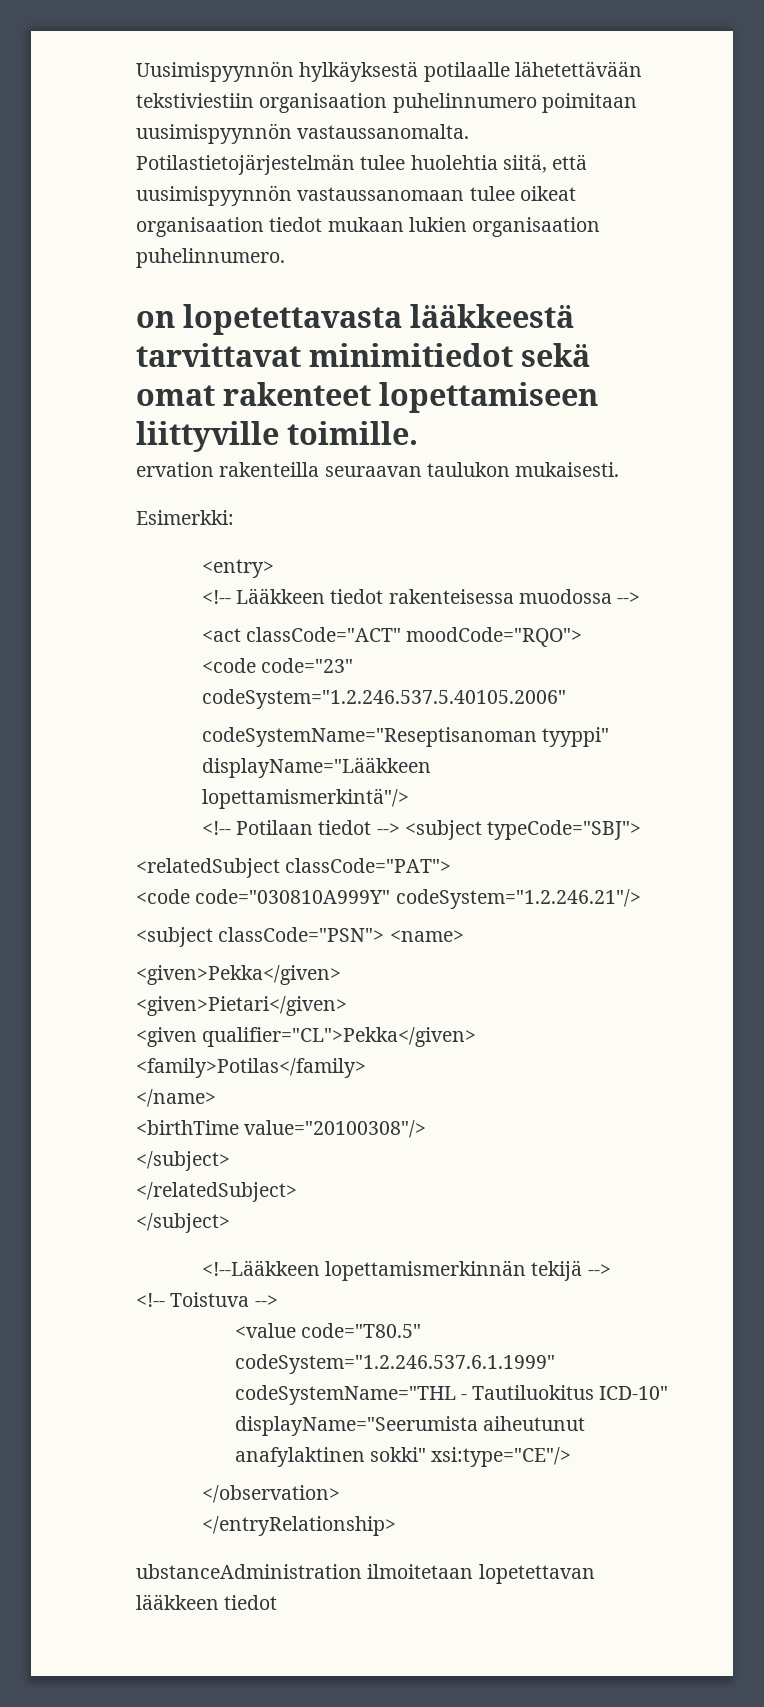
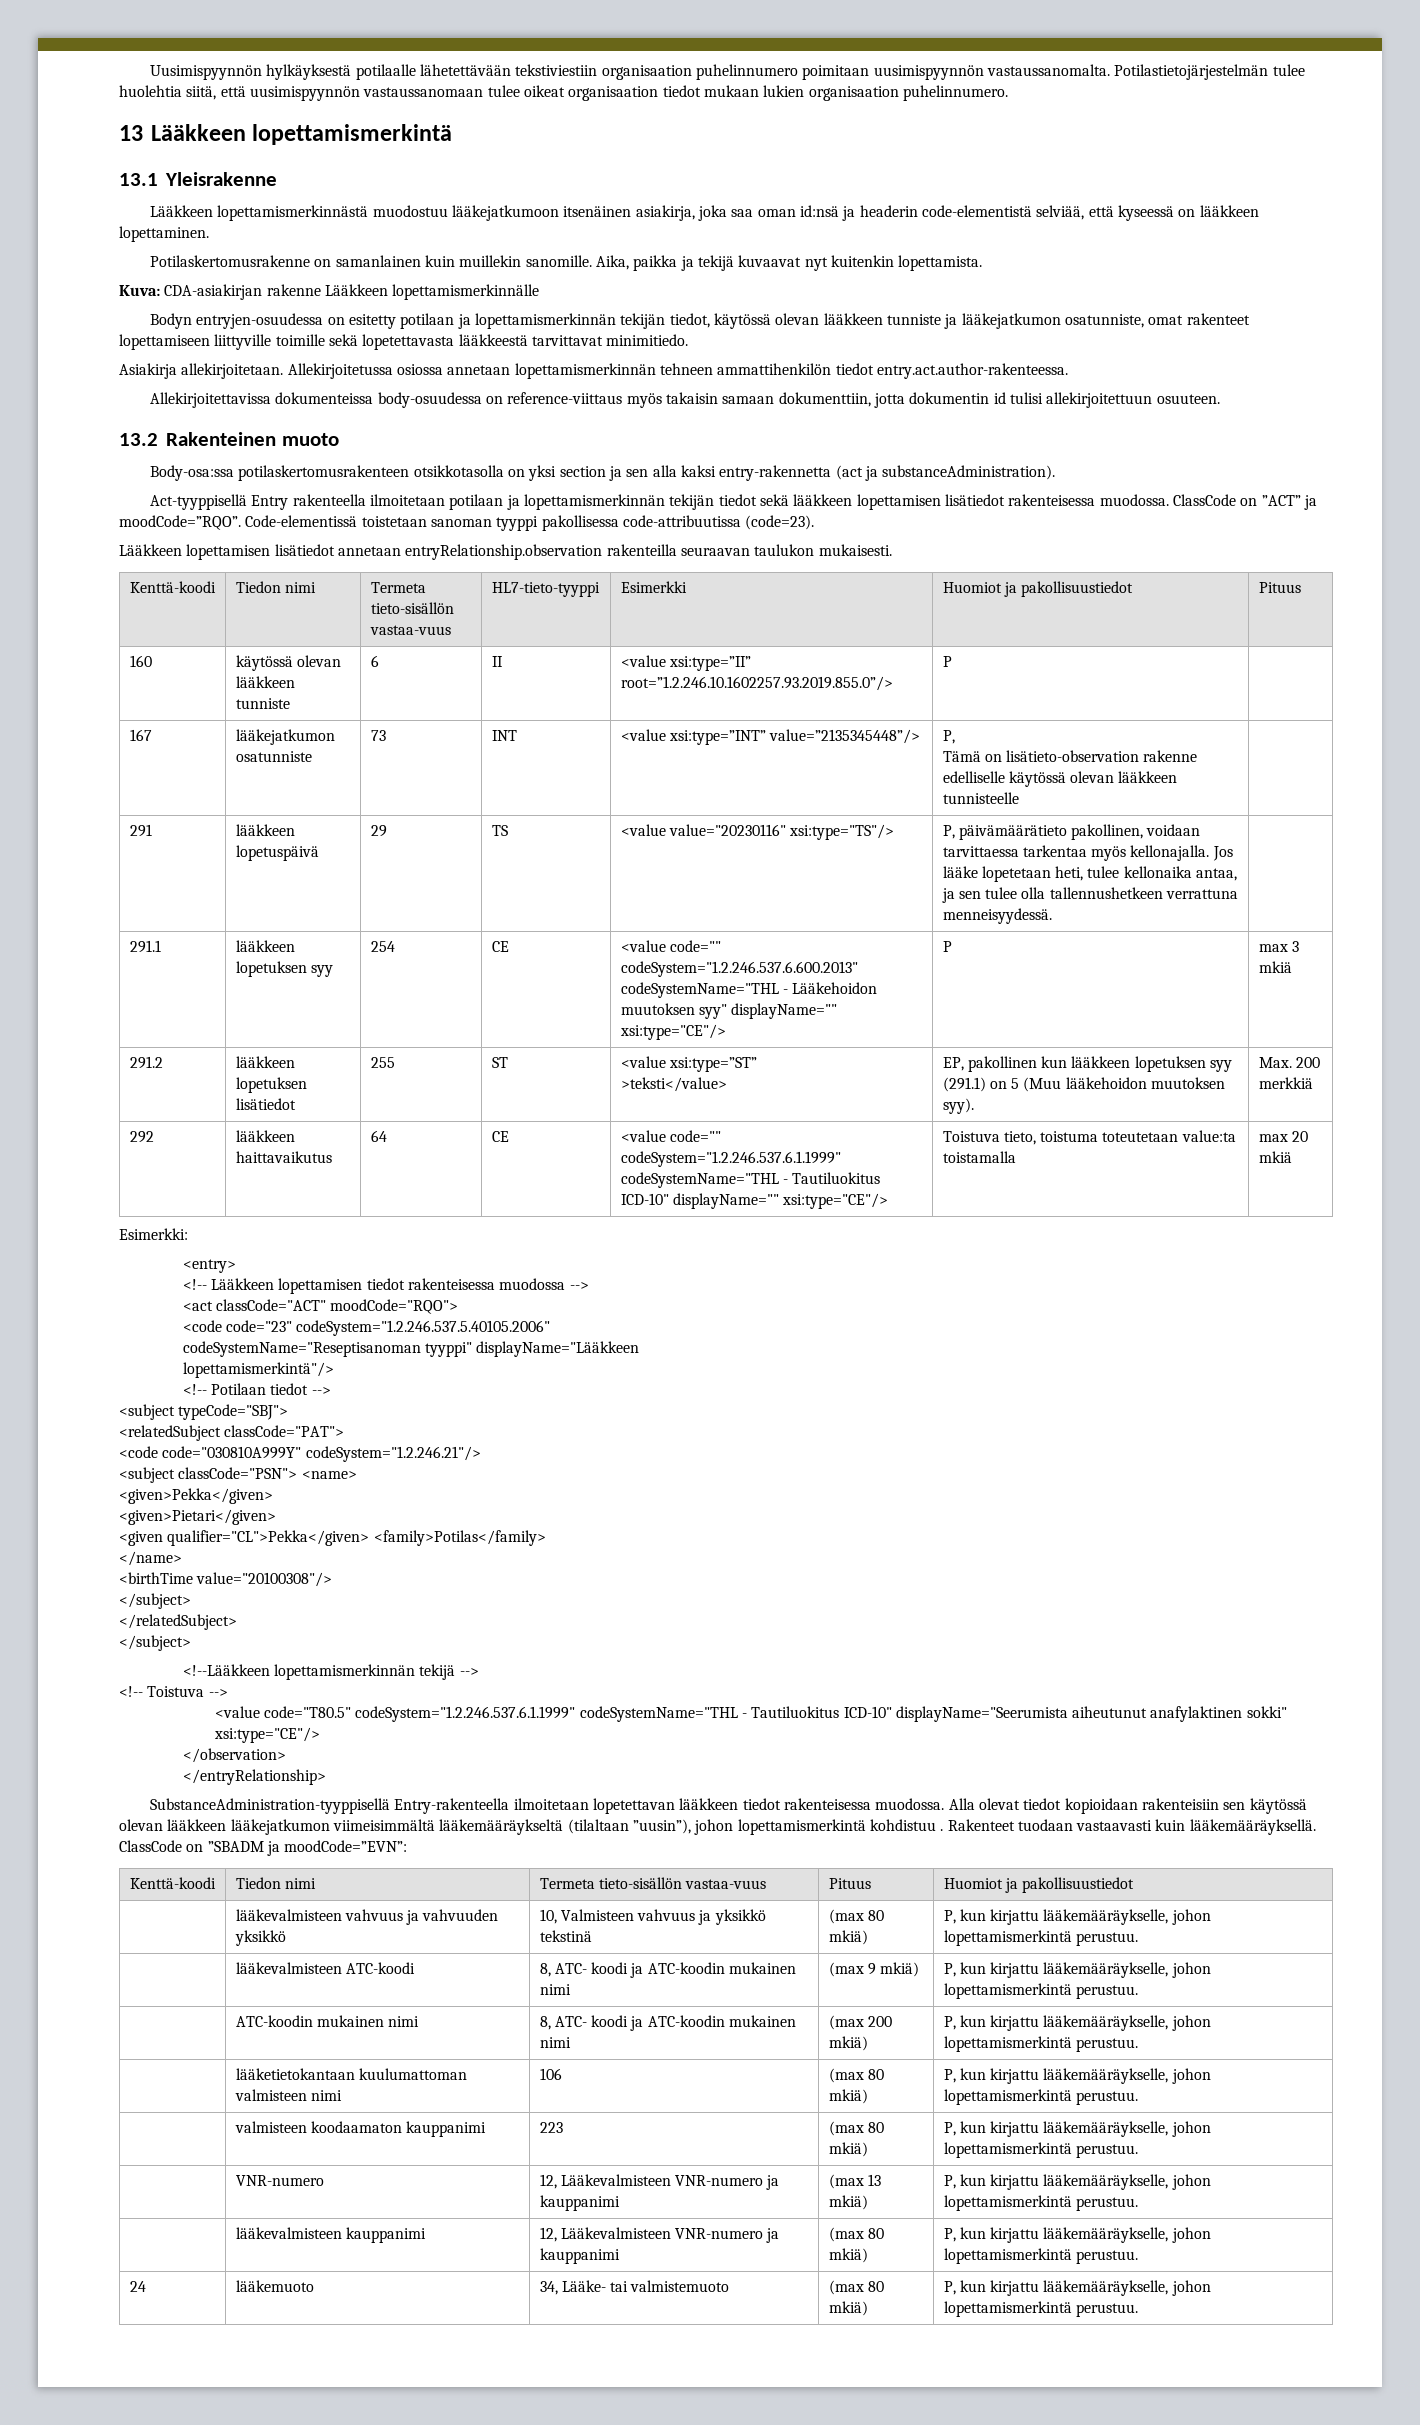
[136,304,575,335] [136,343,591,367] [136,382,599,413] [136,421,419,452] [136,462,620,477] on lopetettavasta lääkkeestä tarvittavat minimitiedot sekä omat rakenteet lopettamiseen liittyville toimille. // ervation rakenteilla seuraavan taulukon mukaisesti. -> [119,124,453,145] [119,172,277,186] [150,205,1259,221] [119,226,209,242] [150,255,983,271] [119,284,540,300] [150,313,1250,329] [119,334,689,350] [119,363,1068,379] [150,392,1220,408] [119,432,339,446] [150,465,1056,481] [150,494,1317,510] [119,515,815,531] [119,544,892,560] [129,581,216,593] [235,581,316,593] [370,582,426,593] [370,602,454,614] [369,625,451,635] [491,582,600,597] [620,581,687,593] [942,581,1134,597] [1258,582,1301,593] [129,655,152,667] [235,655,341,671] [235,676,295,688] [235,698,290,709] [370,655,379,667] [491,656,503,667] [620,655,751,671] [620,676,893,691] [942,656,952,667] [129,729,152,741] [235,729,335,745] [235,751,312,762] [370,730,386,741] [491,730,517,741] [620,729,921,745] [942,730,955,744] [942,750,1198,762] [942,771,1178,787] [942,792,1019,804] [129,824,152,837] [235,824,295,836] [235,845,319,861] [370,825,387,837] [491,825,508,836] [620,824,895,840] [942,824,1201,840] [942,845,1233,861] [942,866,1238,882] [941,887,1239,903] [942,908,1052,924] [129,940,161,953] [235,940,295,952] [235,961,333,977] [370,941,395,952] [491,941,509,952] [620,940,721,952] [620,961,858,977] [620,982,878,998] [620,1003,838,1019] [619,1024,726,1040] [942,941,952,952] [1258,941,1299,952] [1258,961,1292,973] [129,1056,163,1069] [235,1056,295,1068] [235,1077,307,1093] [235,1098,296,1110] [370,1057,395,1068] [491,1057,508,1068] [620,1056,757,1072] [620,1077,727,1092] [942,1056,1233,1072] [942,1077,1226,1092] [942,1098,974,1114] [1258,1057,1320,1068] [1258,1077,1313,1089] [129,1131,154,1143] [235,1130,295,1142] [235,1151,332,1163] [370,1130,387,1142] [491,1131,509,1142] [620,1130,721,1142] [620,1151,841,1167] [620,1172,881,1188] [620,1193,889,1209] [942,1130,1236,1145] [942,1151,1016,1163] [1258,1131,1308,1142] [1258,1151,1292,1163] 13 Lääkkeen lopettamismerkintä // 13.1 Yleisrakenne // Lääkkeen lopettamismerkinnästä muodostuu lääkejatkumoon itsenäinen asiakirja, joka saa oman id:nsä ja headerin code-elementistä selviää, että kyseessä on lääkkeen lopettaminen. // Potilaskertomusrakenne on samanlainen kuin muillekin sanomille. Aika, paikka ja tekijä kuvaavat nyt kuitenkin lopettamista. // Kuva: CDA-asiakirjan rakenne Lääkkeen lopettamismerkinnälle // Bodyn entryjen-osuudessa on esitetty potilaan ja lopettamismerkinnän tekijän tiedot, käytössä olevan lääkkeen tunniste ja lääkejatkumon osatunniste, omat rakenteet lopettamiseen liittyville toimille sekä lopetettavasta lääkkeestä tarvittavat minimitiedo. // Asiakirja allekirjoitetaan. Allekirjoitetussa osiossa annetaan lopettamismerkinnän tehneen ammattihenkilön tiedot entry.act.author-rakenteessa. // Allekirjoitettavissa dokumenteissa body-osuudessa on reference-viittaus myös takaisin samaan dokumenttiin, jotta dokumentin id tulisi allekirjoitettuun osuuteen. // 13.2 Rakenteinen muoto // Body-osa:ssa potilaskertomusrakenteen otsikkotasolla on yksi section ja sen alla kaksi entry-rakennetta (act ja substanceAdministration). // Act-tyyppisellä Entry rakenteella ilmoitetaan potilaan ja lopettamismerkinnän tekijän tiedot sekä lääkkeen lopettamisen lisätiedot rakenteisessa muodossa. ClassCode on ”ACT” ja moodCode=”RQO”. Code-elementissä toistetaan sanoman tyyppi pakollisessa code-attribuutissa (code=23). // Lääkkeen lopettamisen lisätiedot annetaan entryRelationship.observation rakenteilla seuraavan taulukon mukaisesti. // Kenttä-koodi | Tiedon nimi | Termeta tieto-sisällön vastaa-vuus | HL7-tieto-tyyppi | Esimerkki | Huomiot ja pakollisuustiedot | Pituus // 160 | käytössä olevan lääkkeen tunniste | 6 | II | <value xsi:type=”II” root=”1.2.246.10.1602257.93.2019.855.0”/> | P | // 167 | lääkejatkumon osatunniste | 73 | INT | <value xsi:type=”INT” value=”2135345448”/> | P, // Tämä on lisätieto-observation rakenne edelliselle käytössä olevan lääkkeen tunnisteelle | // 291 | lääkkeen lopetuspäivä | 29 | TS | <value value="20230116" xsi:type="TS"/> | P, päivämäärätieto pakollinen, voidaan tarvittaessa tarkentaa myös kellonajalla. Jos lääke lopetetaan heti, tulee kellonaika antaa, ja sen tulee olla tallennushetkeen verrattuna menneisyydessä. | // 291.1 | lääkkeen lopetuksen syy | 254 | CE | <value code="" codeSystem="1.2.246.537.6.600.2013" codeSystemName="THL - Lääkehoidon muutoksen syy" displayName="" xsi:type="CE"/> | P | max 3 mkiä // 291.2 | lääkkeen lopetuksen lisätiedot | 255 | ST | <value xsi:type=”ST” // >teksti</value> | EP, pakollinen kun lääkkeen lopetuksen syy (291.1) on 5 (Muu lääkehoidon muutoksen syy). | Max. 200 merkkiä // 292 | lääkkeen haittavaikutus | 64 | CE | <value code="" codeSystem="1.2.246.537.6.1.1999" codeSystemName="THL - Tautiluokitus ICD-10" displayName="" xsi:type="CE"/> | Toistuva tieto, toistuma toteutetaan value:ta toistamalla | max 20 mkiä
(326, 596) none -> [278,1278,363,1294] lopettamisen
(400, 829) none -> (331, 1391) //
[136,1564,362,1579] ubstanceAdministration -> [150,1798,510,1814] SubstanceAdministration-tyyppisellä Entry-rakenteella
(278, 1602) none -> [784,1798,1307,1814] [119,1819,1316,1835] [119,1840,408,1856] [129,1877,216,1889] [235,1877,316,1889] [539,1877,767,1889] [828,1878,871,1889] [943,1877,1135,1893] [235,1909,499,1925] [234,1930,286,1946] [539,1909,766,1925] [539,1930,592,1942] [828,1909,884,1924] [828,1930,868,1945] [943,1909,1211,1925] [943,1930,1138,1946] [235,1962,415,1974] [539,1962,797,1978] [539,1984,571,1995] [828,1962,920,1977] [943,1962,1211,1978] [943,1983,1138,1999] [235,2015,420,2027] [539,2015,797,2031] [539,2037,571,2048] [828,2015,892,2030] [828,2036,868,2051] [943,2015,1211,2031] [943,2036,1138,2052] [235,2068,467,2080] [234,2089,342,2101] [539,2068,562,2080] [828,2068,884,2083] [828,2089,868,2104] [943,2068,1211,2084] [943,2089,1138,2105] [234,2121,487,2137] [539,2122,563,2133] [828,2121,884,2136] [828,2142,868,2157] [943,2121,1211,2137] [943,2142,1138,2158] [235,2175,324,2186] [539,2174,780,2190] [539,2195,620,2211] [828,2174,881,2189] [828,2195,868,2210] [943,2174,1211,2190] [943,2195,1138,2211] [235,2227,426,2243] [539,2227,780,2243] [539,2248,620,2264] [828,2227,884,2242] [828,2248,868,2263] [943,2227,1211,2243] [943,2248,1138,2264] [129,2281,146,2292] [235,2280,314,2292] [539,2280,730,2295] [828,2280,884,2295] [828,2301,868,2316] [943,2280,1211,2296] [943,2301,1138,2317] rakenteisessa muodossa. Alla olevat tiedot kopioidaan rakenteisiin sen käytössä olevan lääkkeen lääkejatkumon viimeisimmältä lääkemääräykseltä (tilaltaan ”uusin”), johon lopettamismerkintä kohdistuu . Rakenteet tuodaan vastaavasti kuin lääkemääräyksellä. ClassCode on ”SBADM ja moodCode=”EVN”: // Kenttä-koodi | Tiedon nimi | Termeta tieto-sisällön vastaa-vuus | Pituus | Huomiot ja pakollisuustiedot // | lääkevalmisteen vahvuus ja vahvuuden yksikkö | 10, Valmisteen vahvuus ja yksikkö tekstinä | (max 80 mkiä) | P, kun kirjattu lääkemääräykselle, johon lopettamismerkintä perustuu. // | lääkevalmisteen ATC-koodi | 8, ATC- koodi ja ATC-koodin mukainen nimi | (max 9 mkiä) | P, kun kirjattu lääkemääräykselle, johon lopettamismerkintä perustuu. // | ATC-koodin mukainen nimi | 8, ATC- koodi ja ATC-koodin mukainen nimi | (max 200 mkiä) | P, kun kirjattu lääkemääräykselle, johon lopettamismerkintä perustuu. // | lääketietokantaan kuulumattoman valmisteen nimi | 106 | (max 80 mkiä) | P, kun kirjattu lääkemääräykselle, johon lopettamismerkintä perustuu. // | valmisteen koodaamaton kauppanimi | 223 | (max 80 mkiä) | P, kun kirjattu lääkemääräykselle, johon lopettamismerkintä perustuu. // | VNR-numero | 12, Lääkevalmisteen VNR-numero ja kauppanimi | (max 13 mkiä) | P, kun kirjattu lääkemääräykselle, johon lopettamismerkintä perustuu. // | lääkevalmisteen kauppanimi | 12, Lääkevalmisteen VNR-numero ja kauppanimi | (max 80 mkiä) | P, kun kirjattu lääkemääräykselle, johon lopettamismerkintä perustuu. // 24 | lääkemuoto | 34, Lääke- tai valmistemuoto | (max 80 mkiä) | P, kun kirjattu lääkemääräykselle, johon lopettamismerkintä perustuu.

